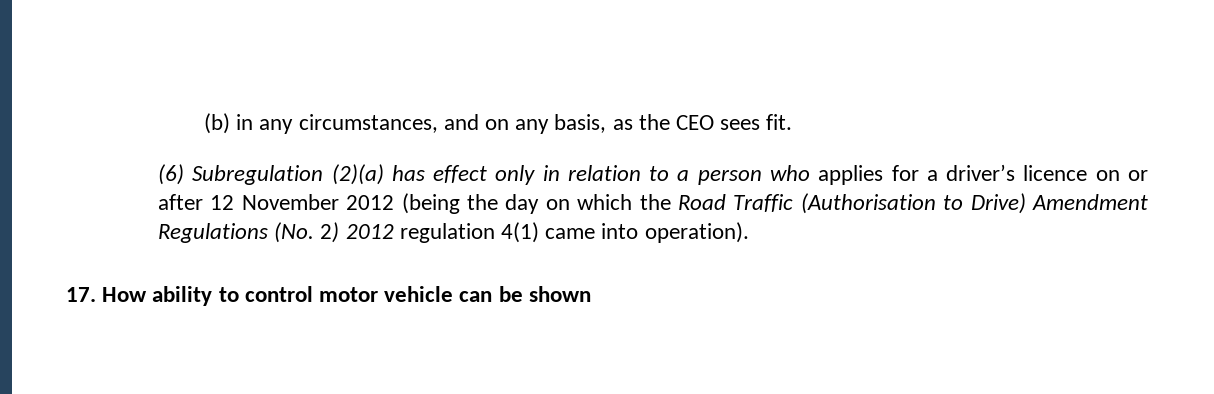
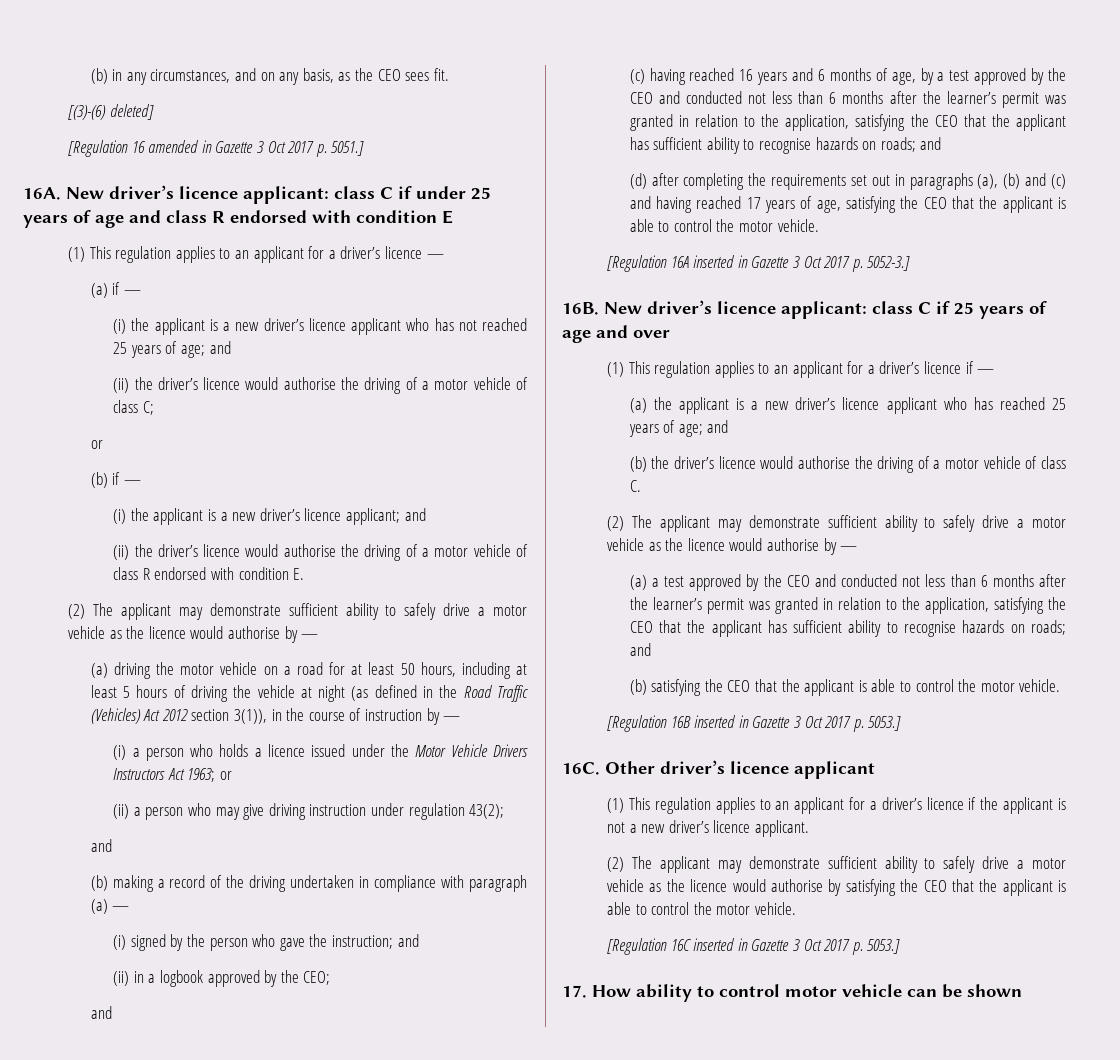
[157,164,1149,185] [157,193,1148,214] [157,222,749,243] (6) Subregulation (2)(a) has effect only in relation to a person who applies for a driver’s licence on or after 12 November 2012 (being the day on which the Road Traffic (Authorisation to Drive) Amendment Regulations (No. 2) 2012 regulation 4(1) came into operation). -> [68,104,154,120] [68,140,365,157] [23,185,491,204] [23,210,453,228] [68,246,444,263] [90,282,141,298] [113,318,528,335] [113,341,231,358] [113,377,528,394] [113,400,154,415] [90,440,103,449] [90,472,141,488] [113,508,426,525] [113,544,528,561] [113,567,305,580] [68,603,527,620] [68,626,319,643] [90,662,527,679] [90,685,529,702] [90,708,461,725] [113,744,528,761] [113,768,233,782] [113,803,505,820] [90,839,112,852] [90,875,527,892] [90,899,130,914] [113,934,419,951] [113,970,331,987] [90,1006,112,1019] [629,68,1066,85] [629,91,1066,108] [629,114,1066,131] [629,137,942,154] [629,173,1066,190] [629,196,1066,213] [629,219,819,232] [607,255,911,272] [562,300,1047,319] [562,325,670,343] [607,361,995,378] [629,397,1066,414] [628,420,729,437] [629,456,1066,473] [629,480,641,492] [607,515,1066,532] [607,538,858,555] [629,574,1066,591] [629,597,1066,614] [629,620,1066,637] [629,643,651,656] [629,679,1061,696] [607,715,902,732] [562,760,875,779] [607,797,1066,814] [607,820,810,837] [607,856,1066,873] [607,879,1066,896] [607,902,797,915] [607,938,901,955] [(3)-(6) deleted] // [Regulation 16 amended in Gazette 3 Oct 2017 p. 5051.] // 16A. New driver’s licence applicant: class C if under 25 years of age and class R endorsed with condition E // (1) This regulation applies to an applicant for a driver’s licence — // (a) if — // (i) the applicant is a new driver’s licence applicant who has not reached 25 years of age; and // (ii) the driver’s licence would authorise the driving of a motor vehicle of class C; // or // (b) if — // (i) the applicant is a new driver’s licence applicant; and // (ii) the driver’s licence would authorise the driving of a motor vehicle of class R endorsed with condition E. // (2) The applicant may demonstrate sufficient ability to safely drive a motor vehicle as the licence would authorise by — // (a) driving the motor vehicle on a road for at least 50 hours, including at least 5 hours of driving the vehicle at night (as defined in the Road Traffic (Vehicles) Act 2012 section 3(1)), in the course of instruction by — // (i) a person who holds a licence issued under the Motor Vehicle Drivers Instructors Act 1963; or // (ii) a person who may give driving instruction under regulation 43(2); // and // (b) making a record of the driving undertaken in compliance with paragraph (a) — // (i) signed by the person who gave the instruction; and // (ii) in a logbook approved by the CEO; // and // (c) having reached 16 years and 6 months of age, by a test approved by the CEO and conducted not less than 6 months after the learner’s permit was granted in relation to the application, satisfying the CEO that the applicant has sufficient ability to recognise hazards on roads; and // (d) after completing the requirements set out in paragraphs (a), (b) and (c) and having reached 17 years of age, satisfying the CEO that the applicant is able to control the motor vehicle. // [Regulation 16A inserted in Gazette 3 Oct 2017 p. 5052-3.] // 16B. New driver’s licence applicant: class C if 25 years of age and over // (1) This regulation applies to an applicant for a driver’s licence if — // (a) the applicant is a new driver’s licence applicant who has reached 25 years of age; and // (b) the driver’s licence would authorise the driving of a motor vehicle of class C. // (2) The applicant may demonstrate sufficient ability to safely drive a motor vehicle as the licence would authorise by — // (a) a test approved by the CEO and conducted not less than 6 months after the learner’s permit was granted in relation to the application, satisfying the CEO that the applicant has sufficient ability to recognise hazards on roads; and // (b) satisfying the CEO that the applicant is able to control the motor vehicle. // [Regulation 16B inserted in Gazette 3 Oct 2017 p. 5053.] // 16C. Other driver’s licence applicant // (1) This regulation applies to an applicant for a driver’s licence if the applicant is not a new driver’s licence applicant. // (2) The applicant may demonstrate sufficient ability to safely drive a motor vehicle as the licence would authorise by satisfying the CEO that the applicant is able to control the motor vehicle. // [Regulation 16C inserted in Gazette 3 Oct 2017 p. 5053.]

